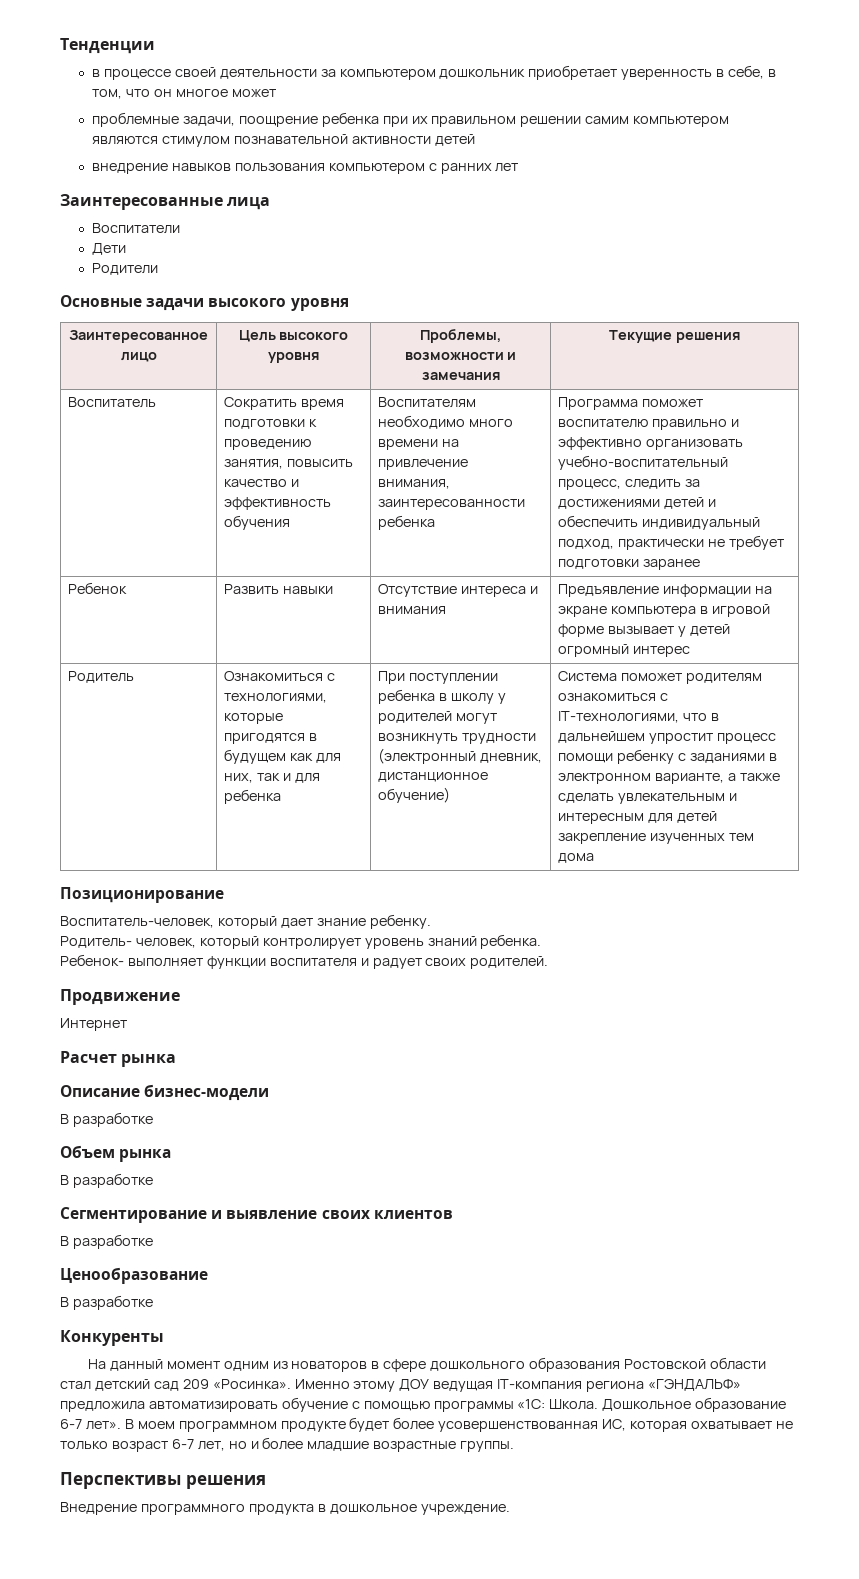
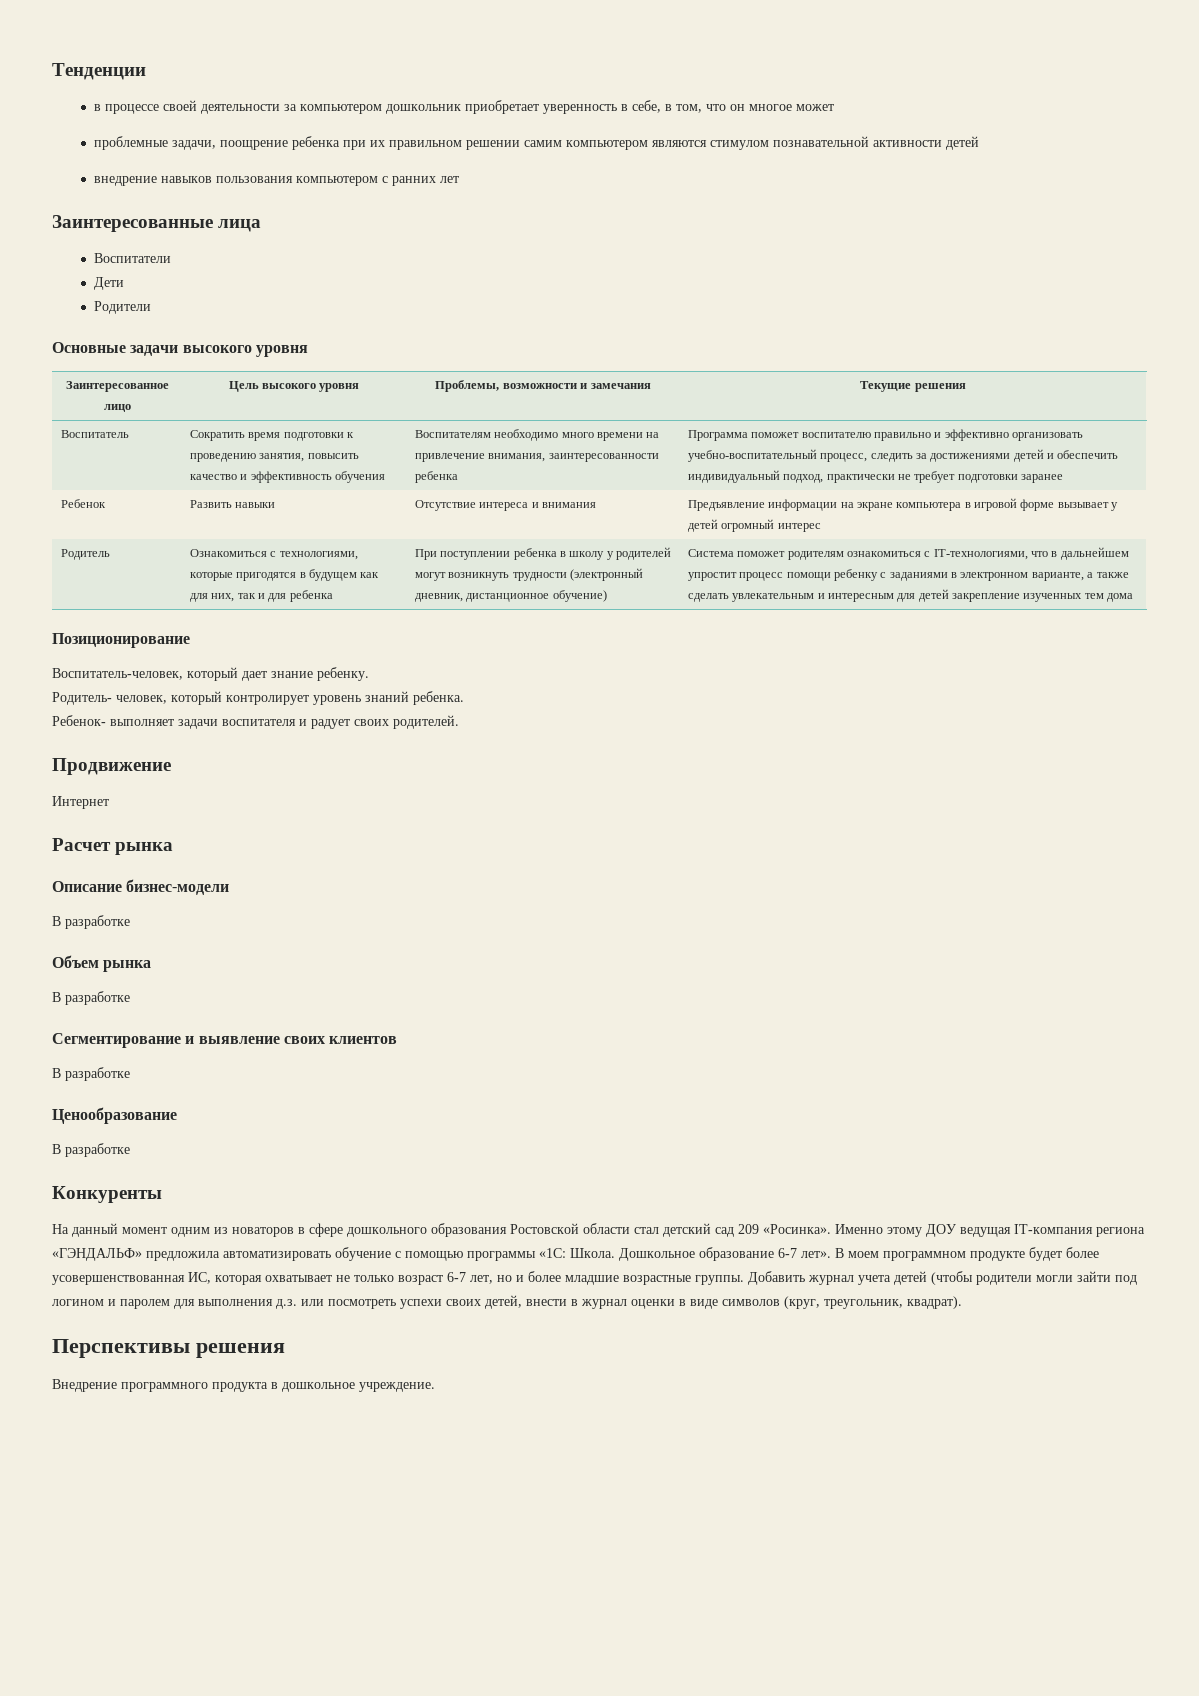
[206,956,266,969] функции -> [178,719,218,729] задачи
(515, 1446) none -> [748,1271,1137,1285] [52,1295,962,1309] Добавить журнал учета детей (чтобы родители могли зайти под логином и паролем для выполнения д.з. или посмотреть успехи своих детей, внести в журнал оценки в виде символов (круг, треугольник, квадрат).

